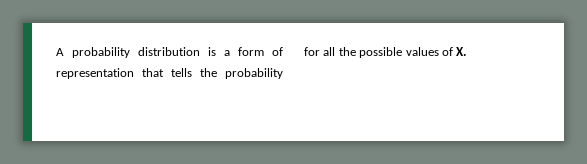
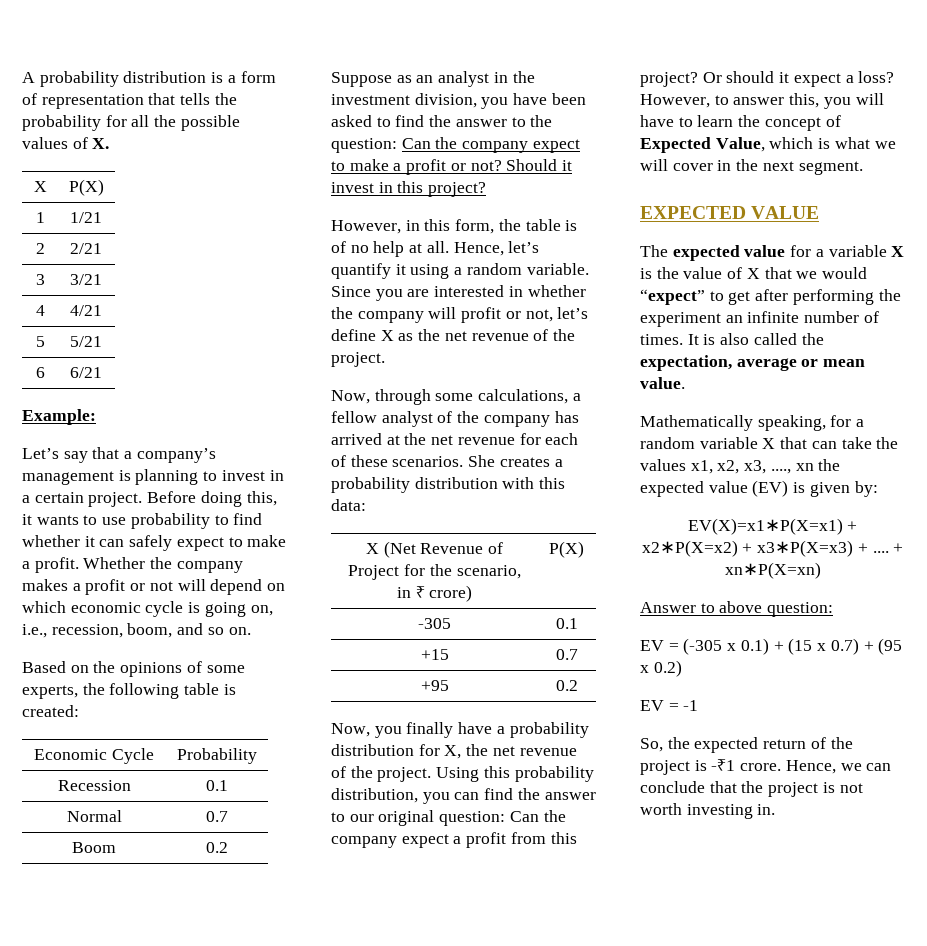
(467, 51) none -> [33,181,47,192] [68,179,104,196] [35,212,45,223] [70,212,102,223] [35,243,45,254] [70,243,102,254] [35,274,45,285] [70,274,102,285] [35,305,45,316] [70,305,102,316] [35,336,45,347] [70,336,102,347] [35,367,45,378] [70,367,102,378] [22,409,96,425] [22,447,216,463] [22,469,284,485] [22,491,277,507] [22,513,263,529] [22,535,287,551] [22,557,243,573] [22,579,286,595] [22,601,273,617] [22,623,251,638] [22,661,245,677] [22,683,236,699] [22,705,79,717] [34,748,154,764] [176,748,257,764] [57,780,131,791] [205,780,228,791] [66,810,122,822] [205,811,228,822] [72,842,116,853] [205,842,228,853] [331,71,535,87] [331,93,586,109] [331,115,553,127] [331,137,580,153] [331,159,573,175] [331,181,487,197] [331,219,578,234] [331,241,540,257] [331,263,589,279] [331,285,586,301] [331,307,589,323] [331,329,576,341] [331,352,385,367] [331,389,581,405] [331,411,579,427] [331,433,579,445] [331,455,563,467] [331,477,566,493] [331,499,366,511] [365,541,504,558] [348,564,521,580] [396,585,473,602] [549,541,584,558] [418,618,451,629] [555,618,578,629] [420,649,449,660] [555,649,578,660] [420,680,449,691] [555,680,578,691] [331,722,589,738] [331,744,577,759] [331,766,594,782] [331,788,596,804] [331,810,566,826] [331,832,577,848] [640,71,895,87] [640,93,884,109] [640,115,841,131] [640,137,896,153] [640,159,863,175] [640,206,820,219] [640,245,905,261] [640,267,868,279] [640,289,901,305] [640,311,879,327] [640,333,824,345] [640,355,866,371] [640,377,685,389] [640,415,865,431] [640,437,899,449] [640,459,841,474] [640,480,878,497] [687,518,858,535] [641,540,904,557] [724,562,821,579] [640,601,834,617] [640,638,903,655] [640,660,682,677] [640,700,699,711] [640,737,853,753] [640,759,892,775] [640,781,863,797] [640,803,776,819] // X | P(X) // 1 | 1/21 // 2 | 2/21 // 3 | 3/21 // 4 | 4/21 // 5 | 5/21 // 6 | 6/21 // Example: // Let’s say that a company’s management is planning to invest in a certain project. Before doing this, it wants to use probability to find whether it can safely expect to make a profit. Whether the company makes a profit or not will depend on which economic cycle is going on, i.e., recession, boom, and so on. // Based on the opinions of some experts, the following table is created: // Economic Cycle | Probability // Recession | 0.1 // Normal | 0.7 // Boom | 0.2 // Suppose as an analyst in the investment division, you have been asked to find the answer to the question: Can the company expect to make a profit or not? Should it invest in this project? // However, in this form, the table is of no help at all. Hence, let’s quantify it using a random variable. Since you are interested in whether the company will profit or not, let’s define X as the net revenue of the project. // Now, through some calculations, a fellow analyst of the company has arrived at the net revenue for each of these scenarios. She creates a probability distribution with this data: // X (Net Revenue of Project for the scenario, in ₹ crore) | P(X) // -305 | 0.1 // +15 | 0.7 // +95 | 0.2 // Now, you finally have a probability distribution for X, the net revenue of the project. Using this probability distribution, you can find the answer to our original question: Can the company expect a profit from this project? Or should it expect a loss? However, to answer this, you will have to learn the concept of Expected Value, which is what we will cover in the next segment. // EXPECTED VALUE // The expected value for a variable X is the value of X that we would “expect” to get after performing the experiment an infinite number of times. It is also called the expectation, average or mean value. // Mathematically speaking, for a random variable X that can take the values x1, x2, x3, ...., xn the expected value (EV) is given by: // EV(X)=x1∗P(X=x1) + x2∗P(X=x2) + x3∗P(X=x3) + .... + xn∗P(X=xn) // Answer to above question: // EV = (-305 x 0.1) + (15 x 0.7) + (95 x 0.2) // EV = -1 // So, the expected return of the project is -₹1 crore. Hence, we can conclude that the project is not worth investing in.

